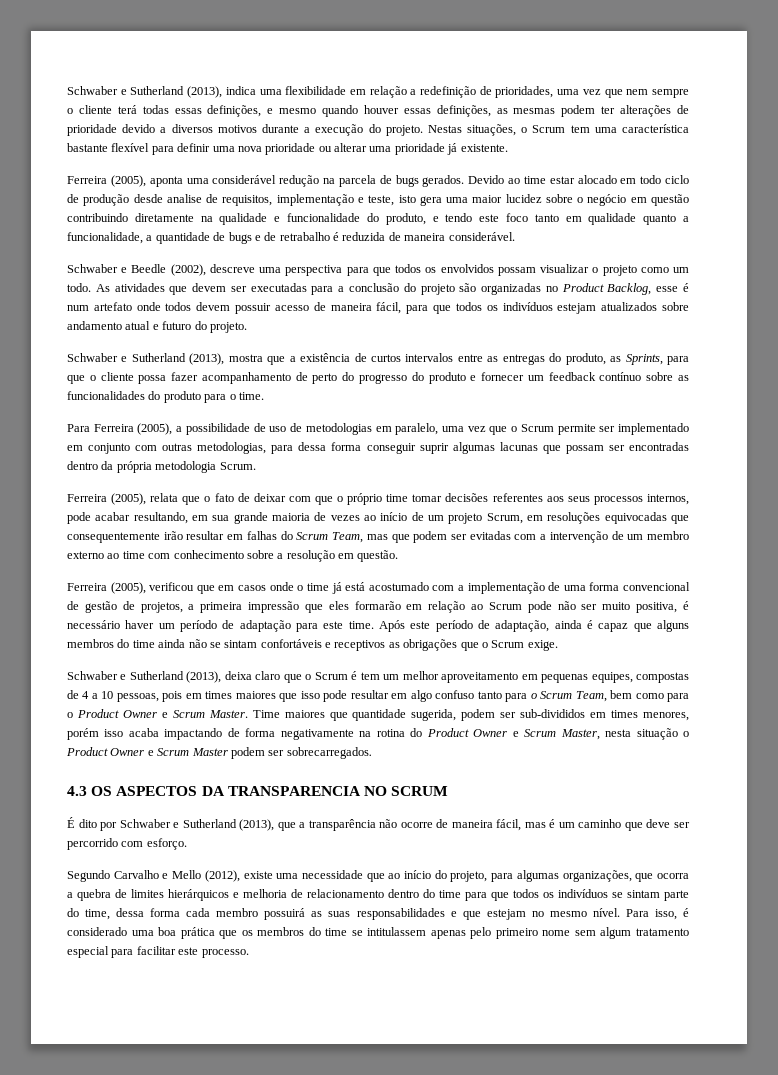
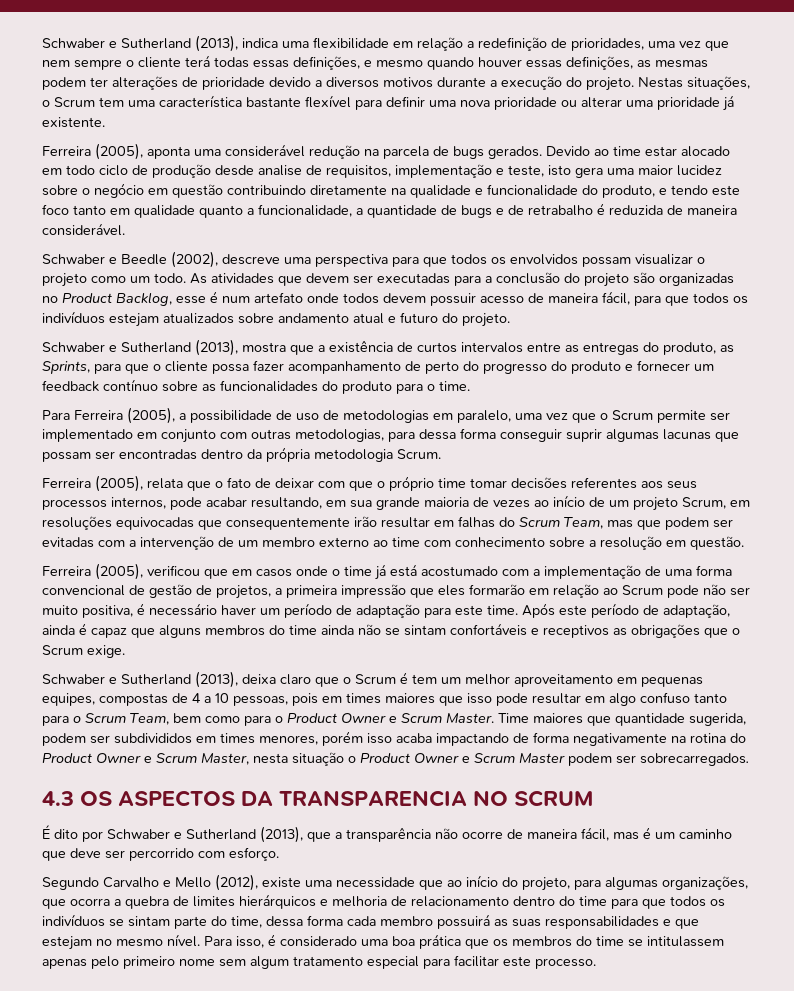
[520,709,586,718] sub-divididos -> [114,733,192,744] subdivididos

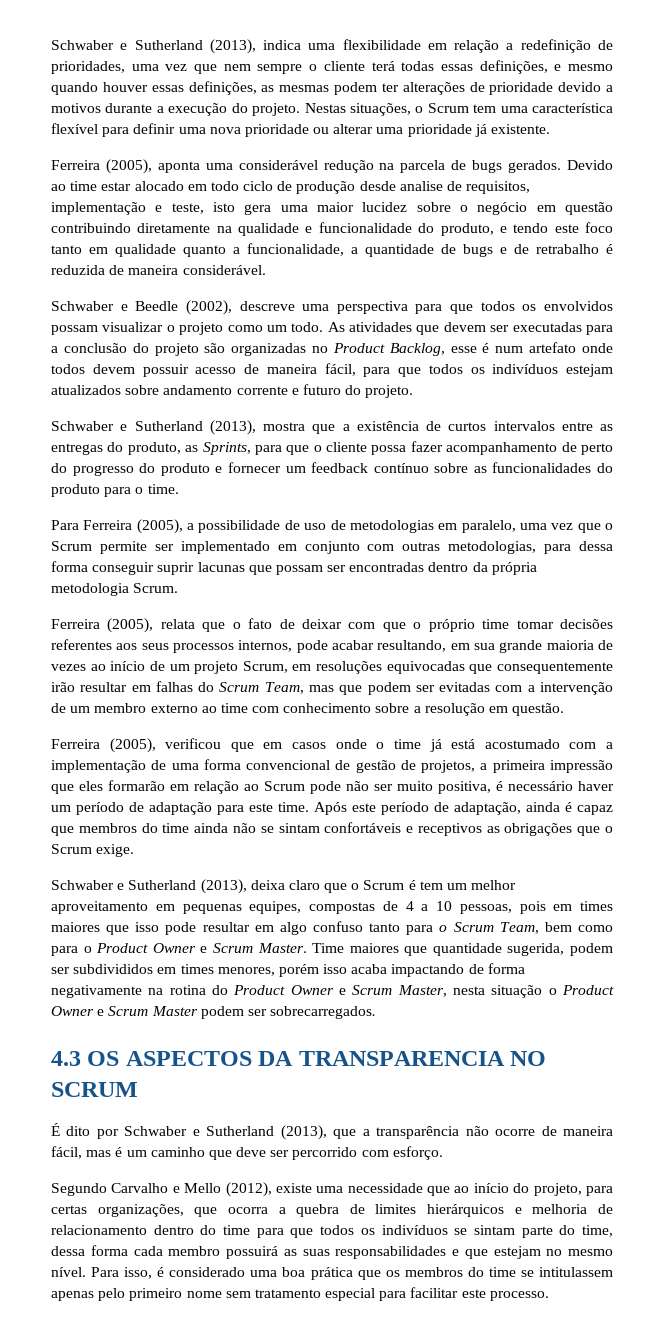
[326,77,379,88] diversos -> (613, 88) none
[246,97,301,108] bastante -> (614, 108) none
[353,313,384,324] atual -> [236,386,288,395] corrente
[606,429,659,442] algumas -> (195, 568) none
[159,625,201,638] alguns -> (74, 831) none
[605,877,658,890] algumas -> [51,1205,87,1214] certas
[250,956,289,969] algum -> (251, 1294) none

